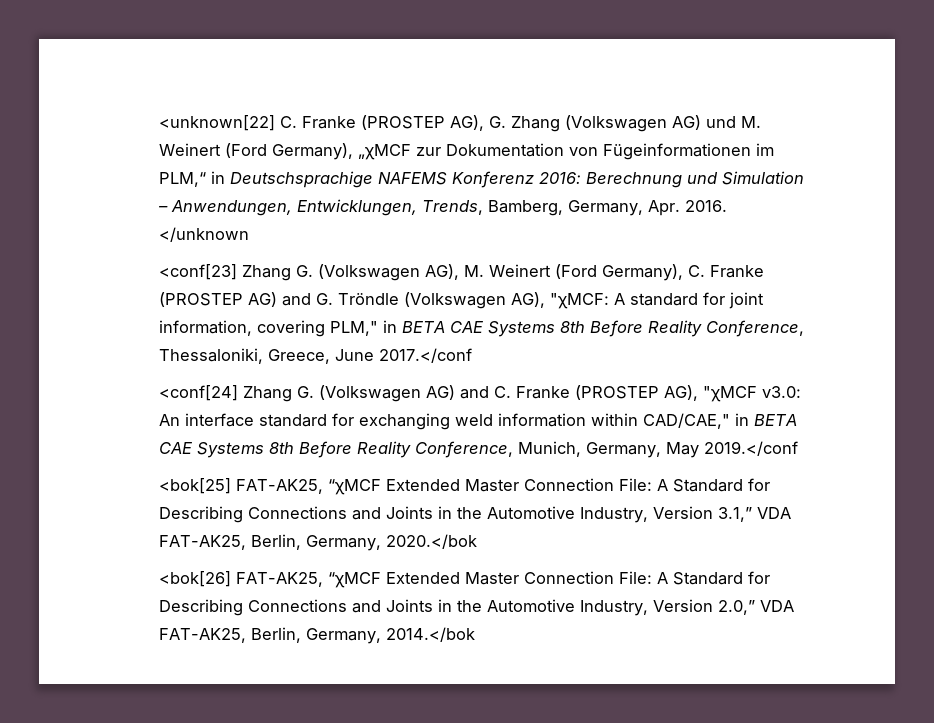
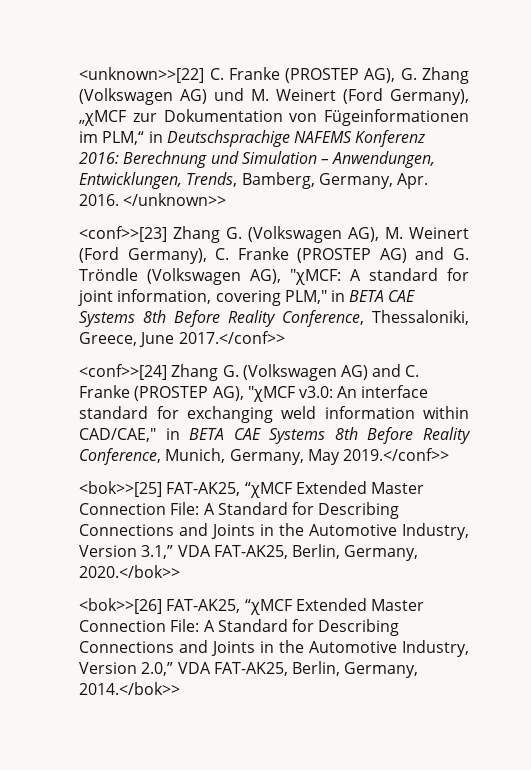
[159,115,276,131] <unknown[22] -> [79,67,205,83] <unknown>>[22]
[159,227,250,242] [159,264,238,280] </unknown // <conf[23] -> [123,193,227,206] [79,226,168,242] </unknown>> // <conf>>[23]
[379,348,473,363] [159,385,239,401] 2017.</conf // <conf[24] -> [178,331,285,344] [79,364,168,380] 2017.</conf>> // <conf>>[24]
[704,441,799,456] [159,478,232,494] 2019.</conf // <bok[25] -> [343,448,450,461] [79,481,163,497] 2019.</conf>> // <bok>>[25]
[386,534,478,549] [159,571,232,587] 2020.</bok // <bok[26] -> [79,565,181,578] [79,598,163,614] 2020.</bok>> // <bok>>[26]
[386,627,476,642] 2014.</bok -> [79,682,181,695] 2014.</bok>>

